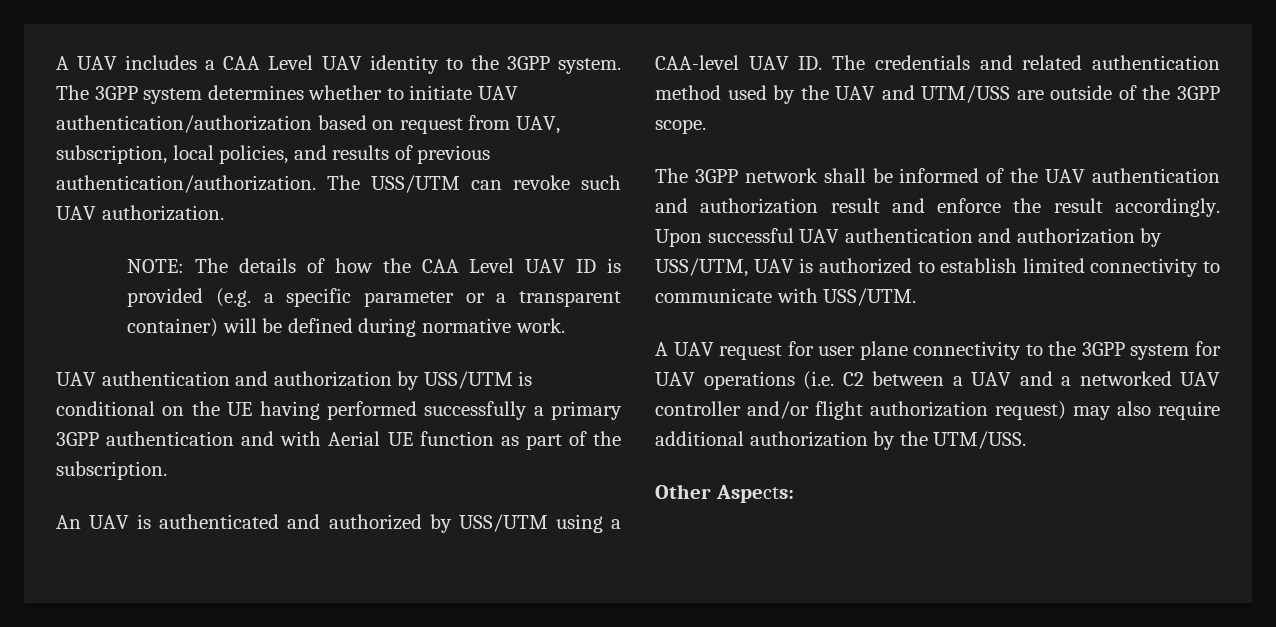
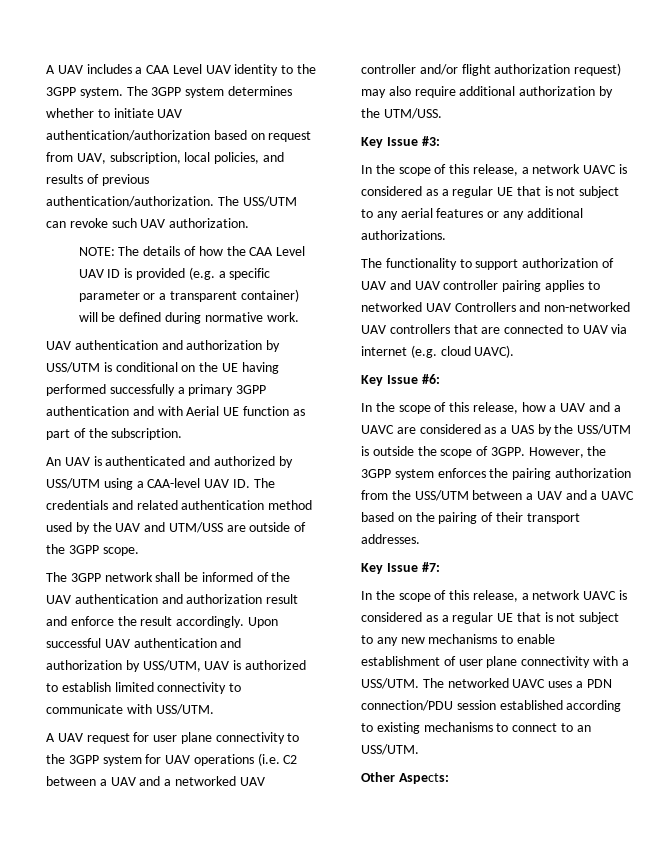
(1027, 440) none -> [361,136,440,148] [361,164,628,176] [361,186,620,198] [361,208,583,220] [361,230,446,240] [361,258,614,270] [361,280,600,292] [361,302,631,312] [361,324,628,334] [361,345,515,358] [361,374,440,386] [361,402,621,414] [361,424,632,436] [361,446,607,458] [361,468,631,480] [361,490,635,501] [361,512,580,524] [361,534,420,544] [361,562,440,574] [361,590,628,602] [361,612,620,624] [361,634,555,646] [361,656,629,668] [361,678,612,689] [361,700,622,712] [361,722,591,734] [361,744,419,755] // Key Issue #3: // In the scope of this release, a network UAVC is considered as a regular UE that is not subject to any aerial features or any additional authorizations. // The functionality to support authorization of UAV and UAV controller pairing applies to networked UAV Controllers and non-networked UAV controllers that are connected to UAV via internet (e.g. cloud UAVC). // Key Issue #6: // In the scope of this release, how a UAV and a UAVC are considered as a UAS by the USS/UTM is outside the scope of 3GPP. However, the 3GPP system enforces the pairing authorization from the USS/UTM between a UAV and a UAVC based on the pairing of their transport addresses. // Key Issue #7: // In the scope of this release, a network UAVC is considered as a regular UE that is not subject to any new mechanisms to enable establishment of user plane connectivity with a USS/UTM. The networked UAVC uses a PDN connection/PDU session established according to existing mechanisms to connect to an USS/UTM.

